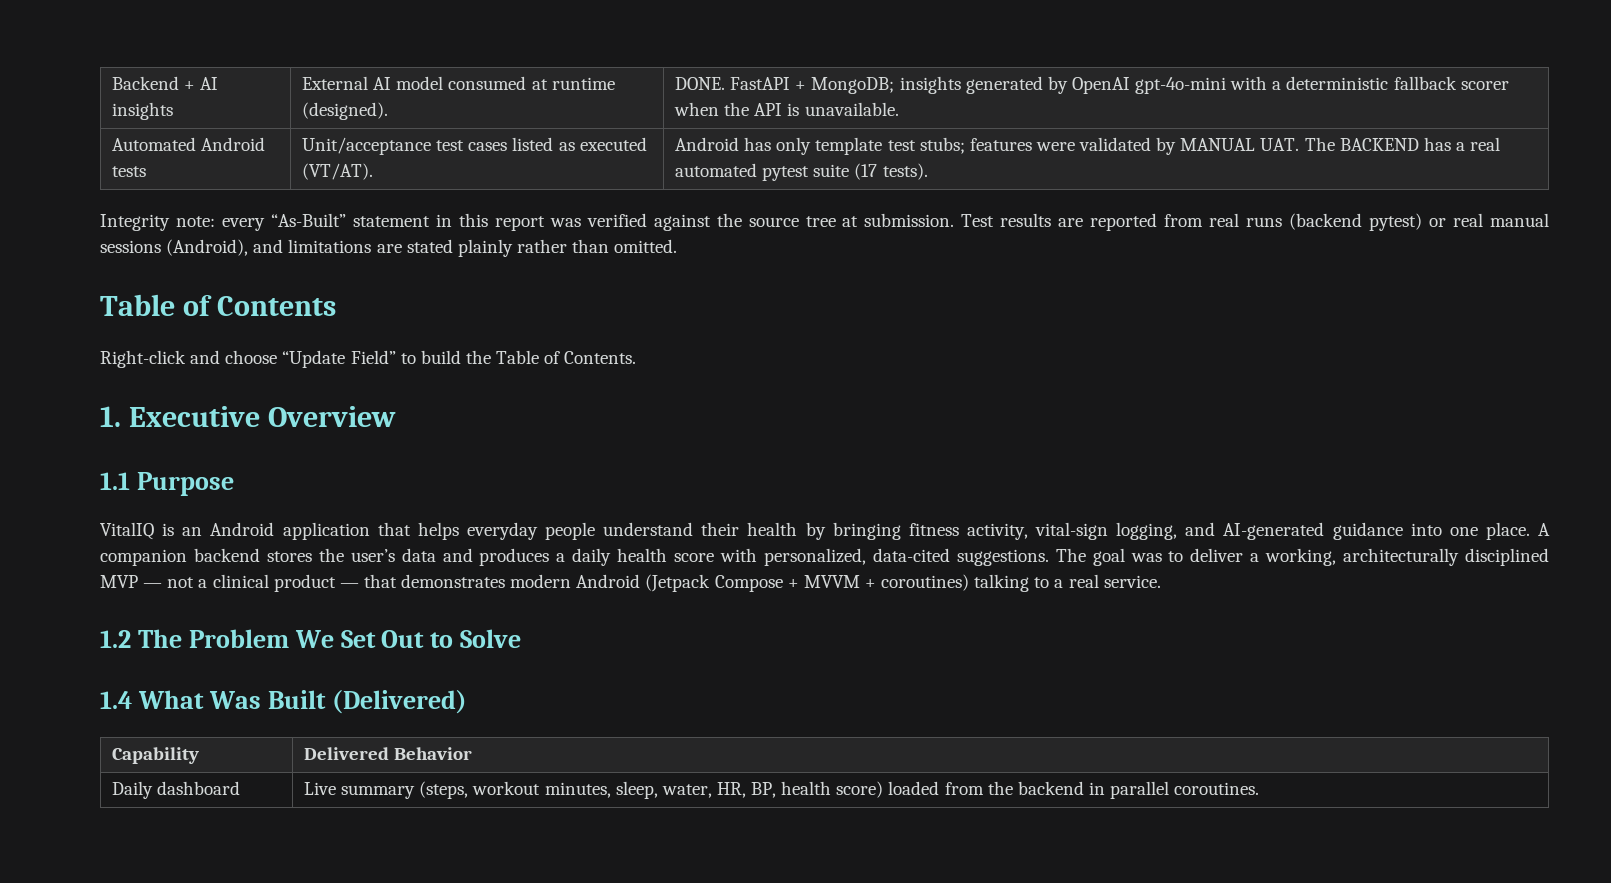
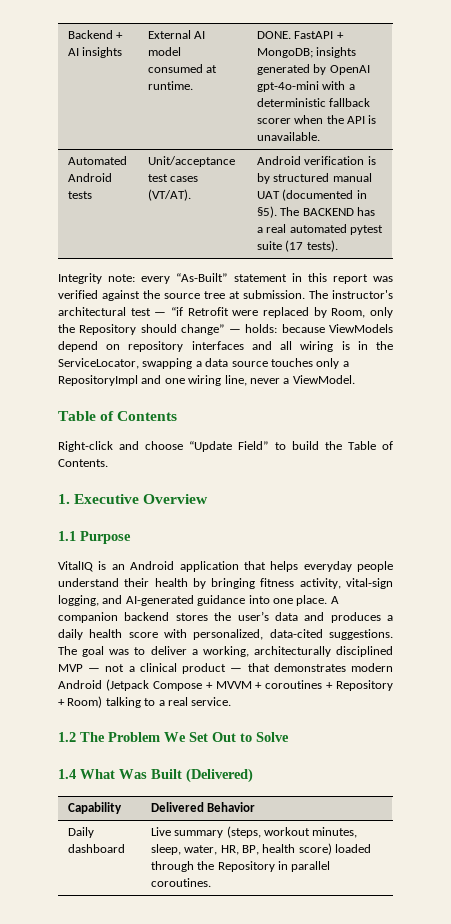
[551,77,615,90] [302,102,389,120] runtime (designed). -> [147,81,193,90] runtime.
[512,137,647,151] listed as executed -> (199, 179) none
[744,137,1300,155] has only template test stubs; features were validated by MANUAL UAT. -> [304,156,376,165] [256,173,372,184] [256,189,367,201] [256,206,277,218] verification is by structured manual UAT (documented in §5).
[961,213,1550,231] [100,239,678,257] Test results are reported from real runs (backend pytest) or real manual sessions (Android), and limitations are stated plainly rather than omitted. -> [309,290,393,299] [58,307,393,318] [58,324,393,335] [58,341,394,352] [58,358,349,369] [58,375,355,386] The instructor's architectural test — “if Retrofit were replaced by Room, only the Repository should change” — holds: because ViewModels depend on repository interfaces and all wiring is in the ServiceLocator, swapping a data source touches only a RepositoryImpl and one wiring line, never a ViewModel.
[881,574,970,591] coroutines) -> [265,680,393,691] [58,696,103,708] coroutines + Repository + Room)
[944,781,1084,795] from the backend -> [150,861,275,872] through the Repository

